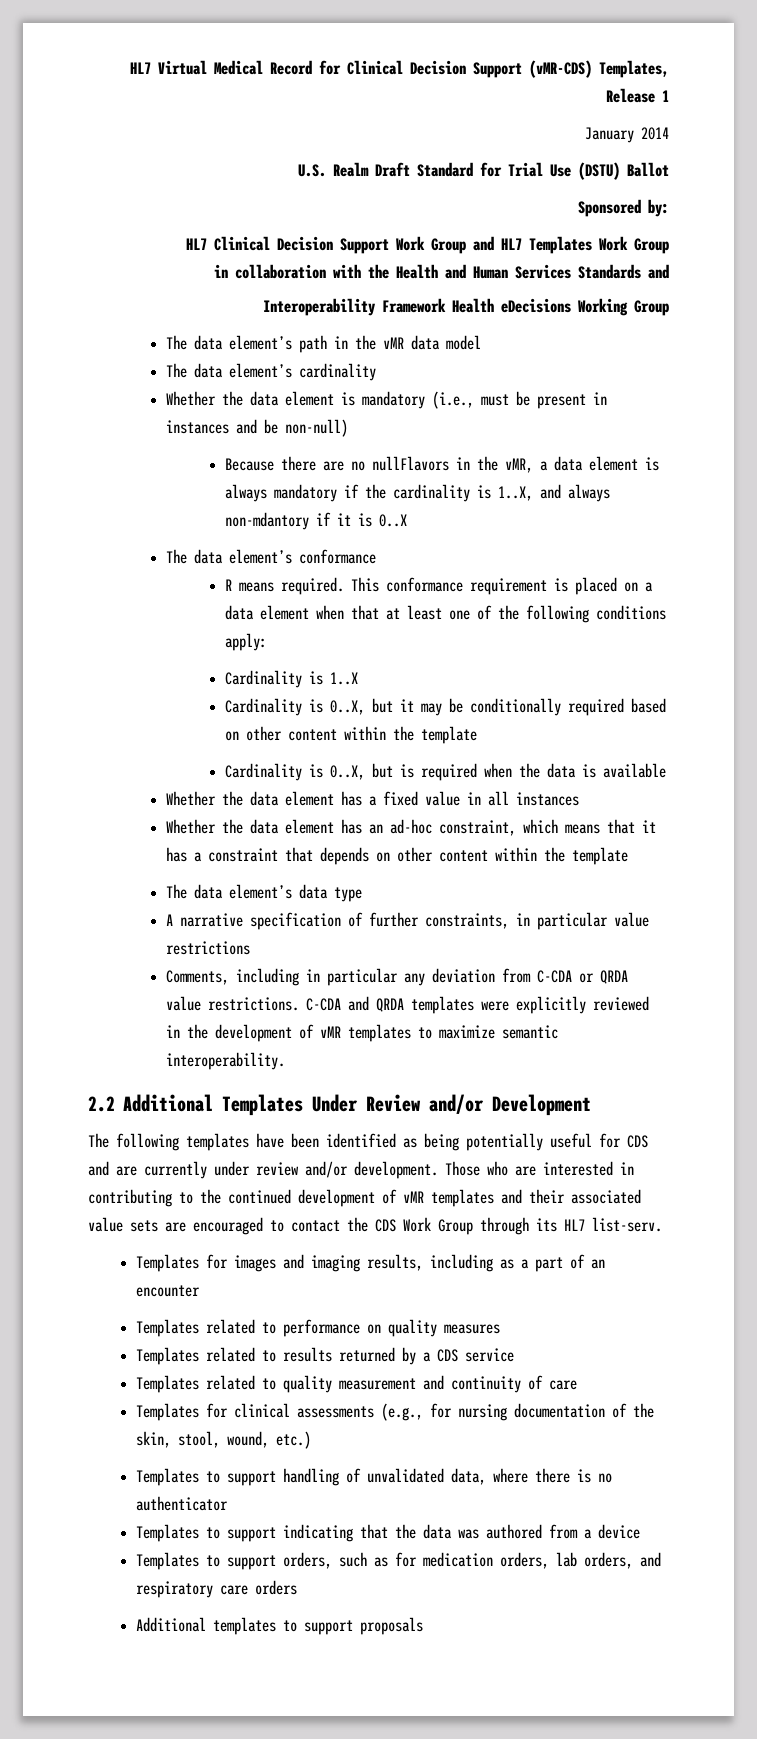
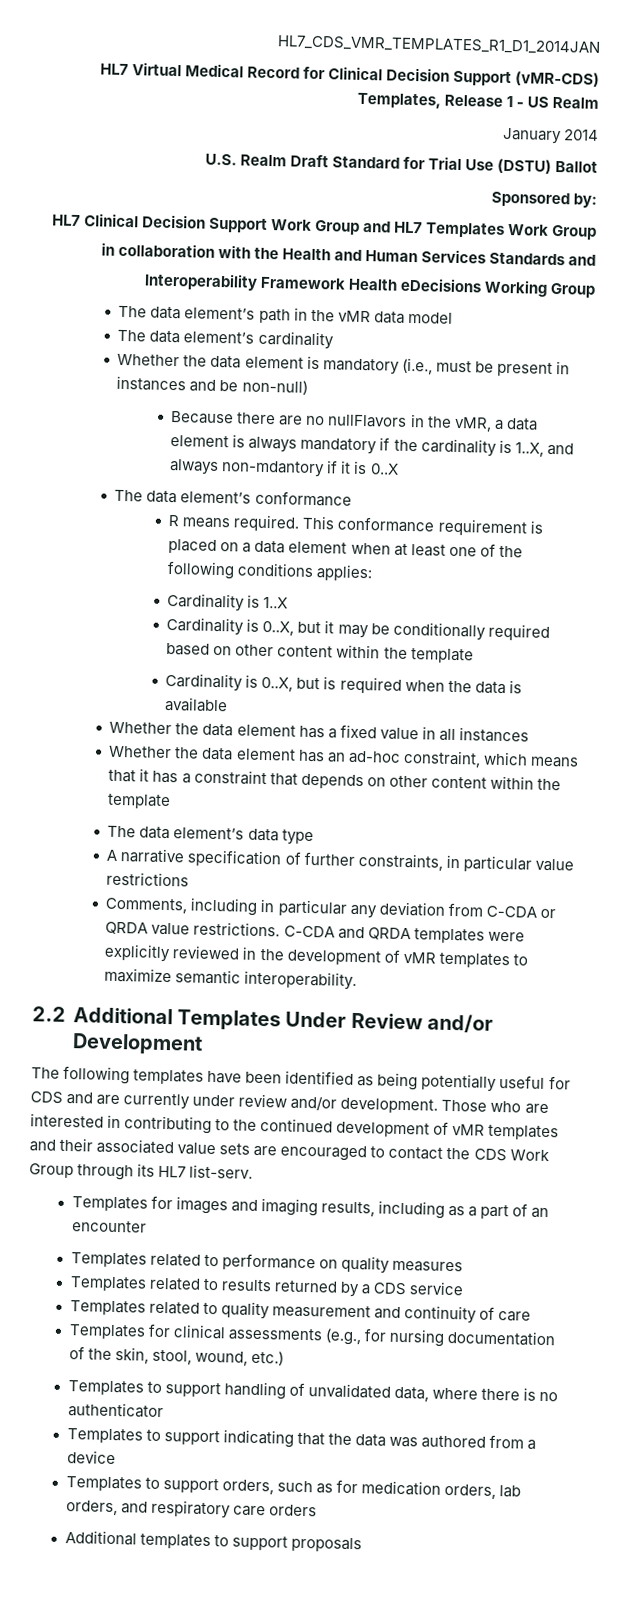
(130, 68) none -> [277,35,601,55] HL7_CDS_VMR_TEMPLATES_R1_D1_2014JAN //
(669, 96) none -> [515,96,599,109] - US Realm
[351,605,380,620] that -> (391, 548) none
[225,633,268,651] apply: -> [316,564,374,582] applies:

